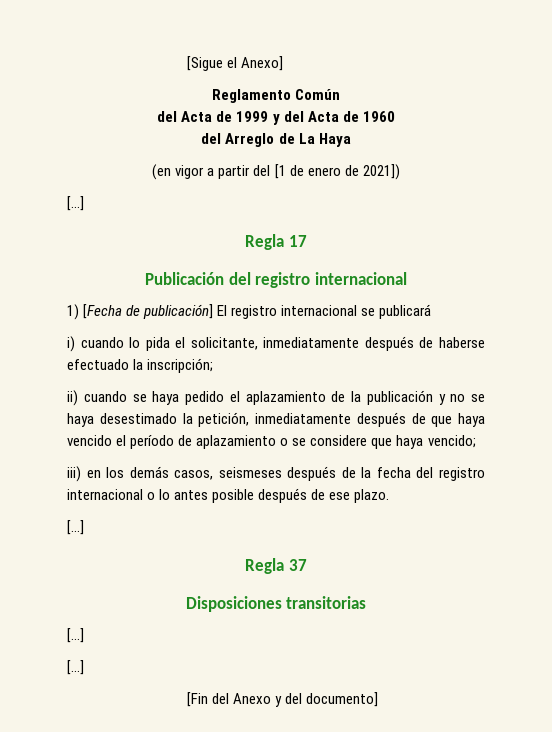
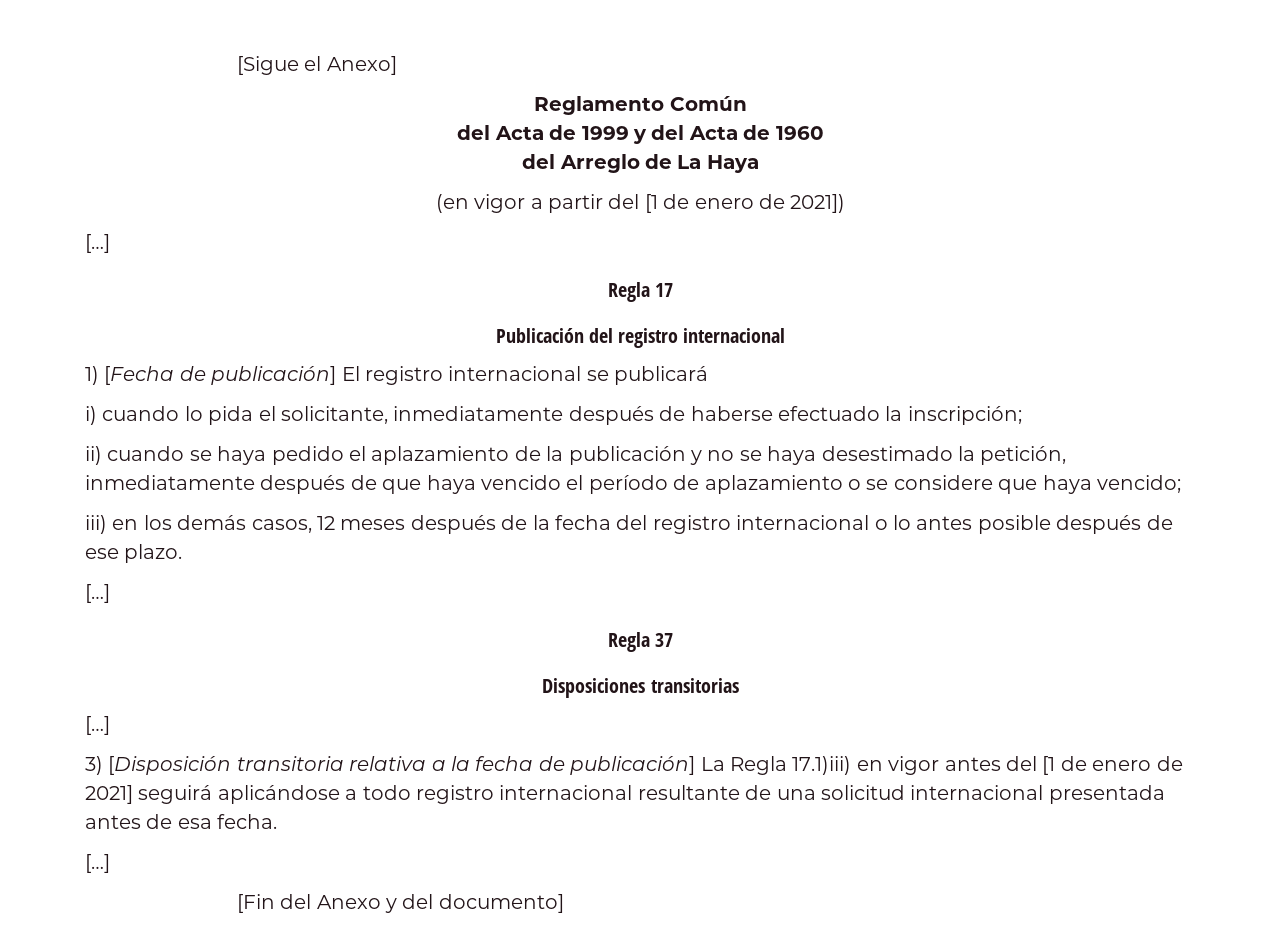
[218,467,282,478] seismeses -> [317,516,406,530] 12 meses
(84, 635) none -> [85,756,1183,775] [85,785,1165,804] [85,814,278,829] // 3) [Disposición transitoria relativa a la fecha de publicación] La Regla 17.1)iii) en vigor antes del [1 de enero de 2021] seguirá aplicándose a todo registro internacional resultante de una solicitud internacional presentada antes de esa fecha.

